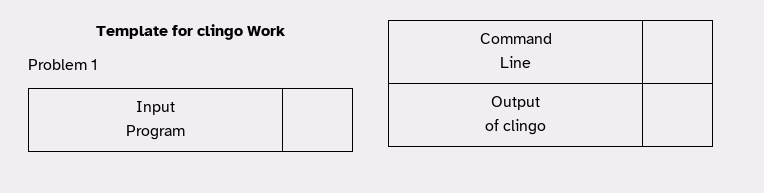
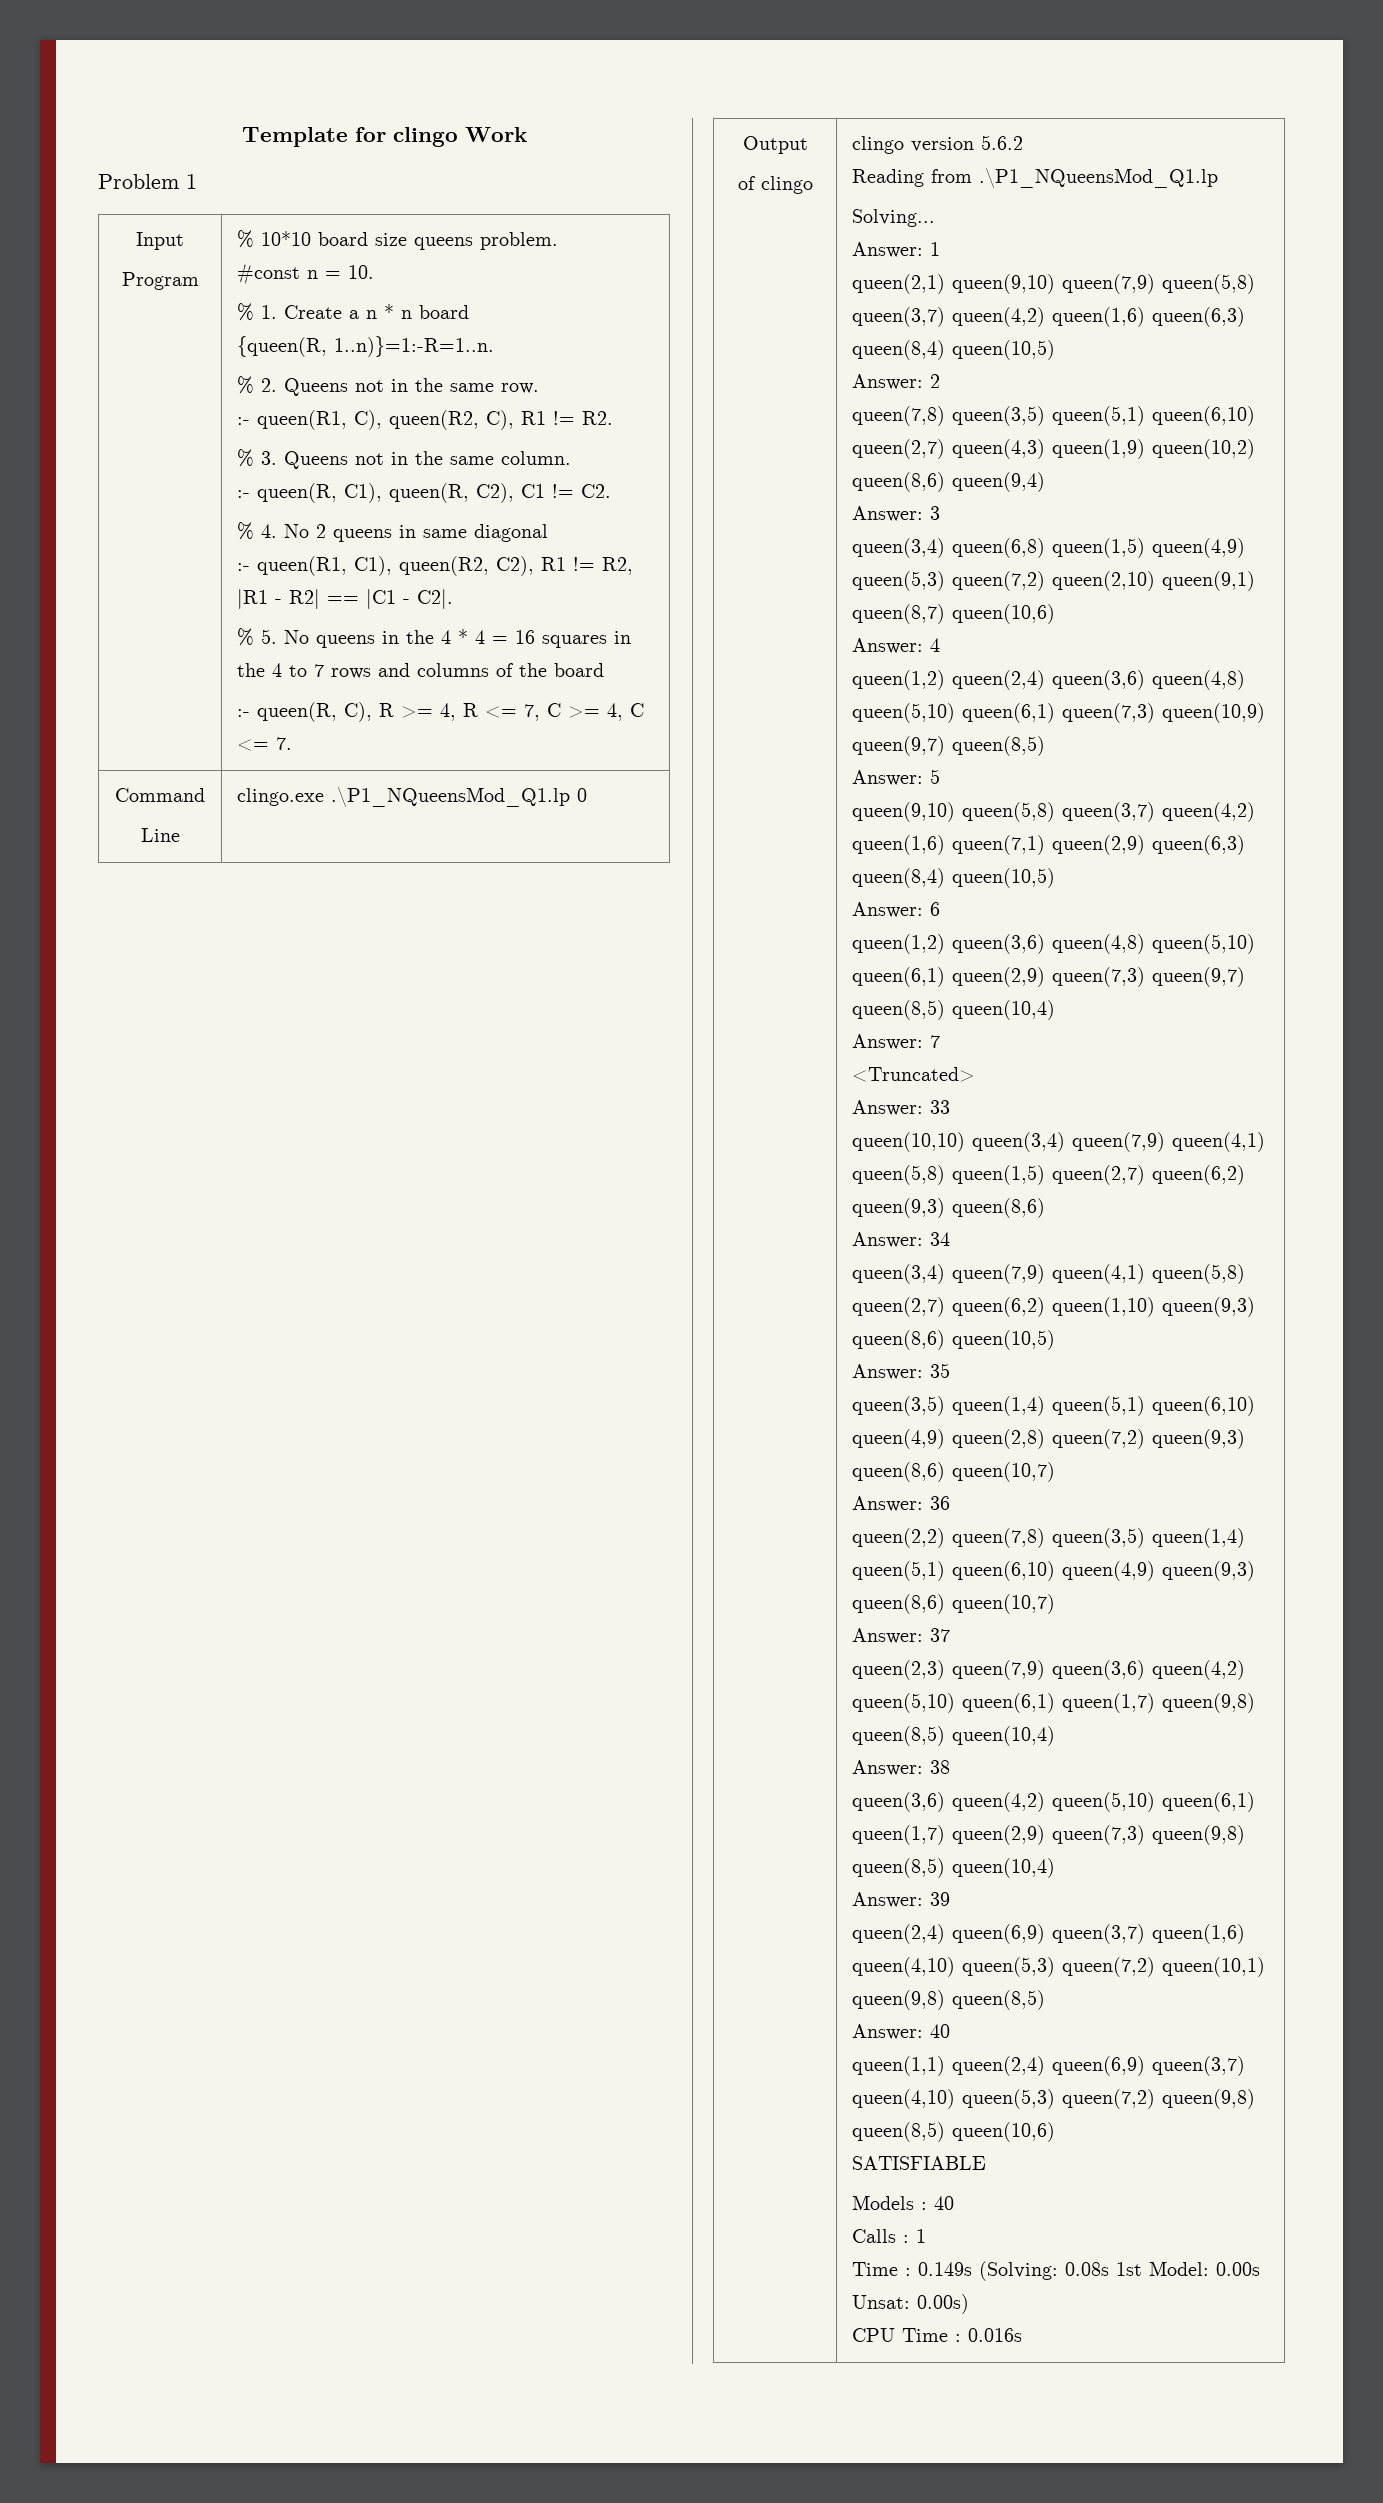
(185, 132) none -> [237,230,559,250] [237,263,375,285] [237,303,470,321] [237,336,495,357] [237,376,540,396] [237,410,614,430] [237,449,572,469] [237,483,612,503] [237,522,549,542] [237,556,634,576] [237,589,454,609] [237,628,632,648] [237,663,605,679] [237,702,645,722] [237,737,293,751] % 10*10 board size queens problem. // #const n = 10. // % 1. Create a n * n board // {queen(R, 1..n)}=1:-R=1..n. // % 2. Queens not in the same row. // :- queen(R1, C), queen(R2, C), R1 != R2. // % 3. Queens not in the same column. // :- queen(R, C1), queen(R, C2), C1 != C2. // % 4. No 2 queens in same diagonal // :- queen(R1, C1), queen(R2, C2), R1 != R2, |R1 - R2| == |C1 - C2|. // % 5. No queens in the 4 * 4 = 16 squares in the 4 to 7 rows and columns of the board // :- queen(R, C), R >= 4, R <= 7, C >= 4, C <= 7.
(531, 62) none -> [237,787,588,807] clingo.exe .\P1_NQueensMod_Q1.lp 0
(547, 127) none -> [852,135,1024,154] [852,168,1219,188] [852,209,936,227] [852,242,941,258] [852,274,1256,294] [852,307,1246,327] [852,340,1056,360] [852,374,941,390] [852,406,1256,426] [852,439,1256,459] [852,472,1046,492] [852,506,941,522] [852,538,1246,558] [852,571,1256,591] [852,604,1056,624] [852,638,941,654] [852,670,1246,690] [852,703,1266,723] [852,736,1046,756] [852,769,941,786] [852,802,1256,822] [852,835,1246,855] [852,868,1056,888] [852,902,941,918] [852,934,1256,954] [852,967,1246,987] [852,1000,1056,1020] [852,1034,941,1050] [852,1067,976,1082] [852,1100,951,1116] [852,1132,1266,1152] [852,1165,1246,1185] [852,1198,1046,1218] [852,1232,951,1248] [852,1264,1246,1284] [852,1297,1256,1317] [852,1330,1056,1350] [852,1363,951,1380] [852,1396,1256,1416] [852,1429,1246,1449] [852,1462,1056,1482] [852,1496,951,1512] [852,1528,1246,1548] [852,1561,1256,1581] [852,1594,1056,1614] [852,1628,951,1644] [852,1660,1246,1680] [852,1693,1256,1713] [852,1726,1056,1746] [852,1760,951,1776] [852,1792,1256,1812] [852,1825,1246,1845] [852,1858,1056,1878] [852,1892,951,1908] [852,1924,1246,1944] [852,1957,1266,1977] [852,1990,1046,2010] [852,2024,951,2040] [852,2056,1246,2076] [852,2089,1256,2109] [852,2122,1056,2142] [852,2156,987,2170] [852,2195,955,2210] [852,2229,927,2243] [852,2261,1261,2281] [852,2294,970,2314] [852,2328,1023,2342] clingo version 5.6.2 // Reading from .\P1_NQueensMod_Q1.lp // Solving... // Answer: 1 // queen(2,1) queen(9,10) queen(7,9) queen(5,8) queen(3,7) queen(4,2) queen(1,6) queen(6,3) queen(8,4) queen(10,5) // Answer: 2 // queen(7,8) queen(3,5) queen(5,1) queen(6,10) queen(2,7) queen(4,3) queen(1,9) queen(10,2) queen(8,6) queen(9,4) // Answer: 3 // queen(3,4) queen(6,8) queen(1,5) queen(4,9) queen(5,3) queen(7,2) queen(2,10) queen(9,1) queen(8,7) queen(10,6) // Answer: 4 // queen(1,2) queen(2,4) queen(3,6) queen(4,8) queen(5,10) queen(6,1) queen(7,3) queen(10,9) queen(9,7) queen(8,5) // Answer: 5 // queen(9,10) queen(5,8) queen(3,7) queen(4,2) queen(1,6) queen(7,1) queen(2,9) queen(6,3) queen(8,4) queen(10,5) // Answer: 6 // queen(1,2) queen(3,6) queen(4,8) queen(5,10) queen(6,1) queen(2,9) queen(7,3) queen(9,7) queen(8,5) queen(10,4) // Answer: 7 // <Truncated> // Answer: 33 // queen(10,10) queen(3,4) queen(7,9) queen(4,1) queen(5,8) queen(1,5) queen(2,7) queen(6,2) queen(9,3) queen(8,6) // Answer: 34 // queen(3,4) queen(7,9) queen(4,1) queen(5,8) queen(2,7) queen(6,2) queen(1,10) queen(9,3) queen(8,6) queen(10,5) // Answer: 35 // queen(3,5) queen(1,4) queen(5,1) queen(6,10) queen(4,9) queen(2,8) queen(7,2) queen(9,3) queen(8,6) queen(10,7) // Answer: 36 // queen(2,2) queen(7,8) queen(3,5) queen(1,4) queen(5,1) queen(6,10) queen(4,9) queen(9,3) queen(8,6) queen(10,7) // Answer: 37 // queen(2,3) queen(7,9) queen(3,6) queen(4,2) queen(5,10) queen(6,1) queen(1,7) queen(9,8) queen(8,5) queen(10,4) // Answer: 38 // queen(3,6) queen(4,2) queen(5,10) queen(6,1) queen(1,7) queen(2,9) queen(7,3) queen(9,8) queen(8,5) queen(10,4) // Answer: 39 // queen(2,4) queen(6,9) queen(3,7) queen(1,6) queen(4,10) queen(5,3) queen(7,2) queen(10,1) queen(9,8) queen(8,5) // Answer: 40 // queen(1,1) queen(2,4) queen(6,9) queen(3,7) queen(4,10) queen(5,3) queen(7,2) queen(9,8) queen(8,5) queen(10,6) // SATISFIABLE // Models : 40 // Calls : 1 // Time : 0.149s (Solving: 0.08s 1st Model: 0.00s Unsat: 0.00s) // CPU Time : 0.016s

